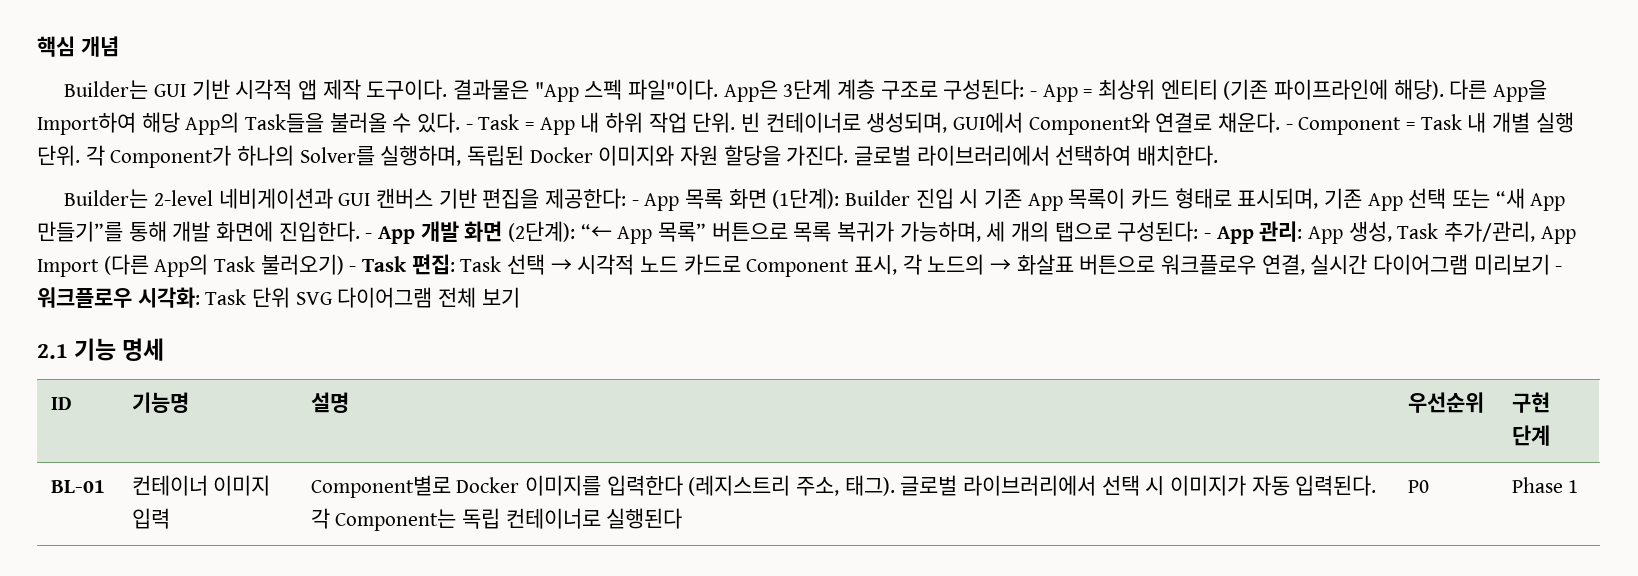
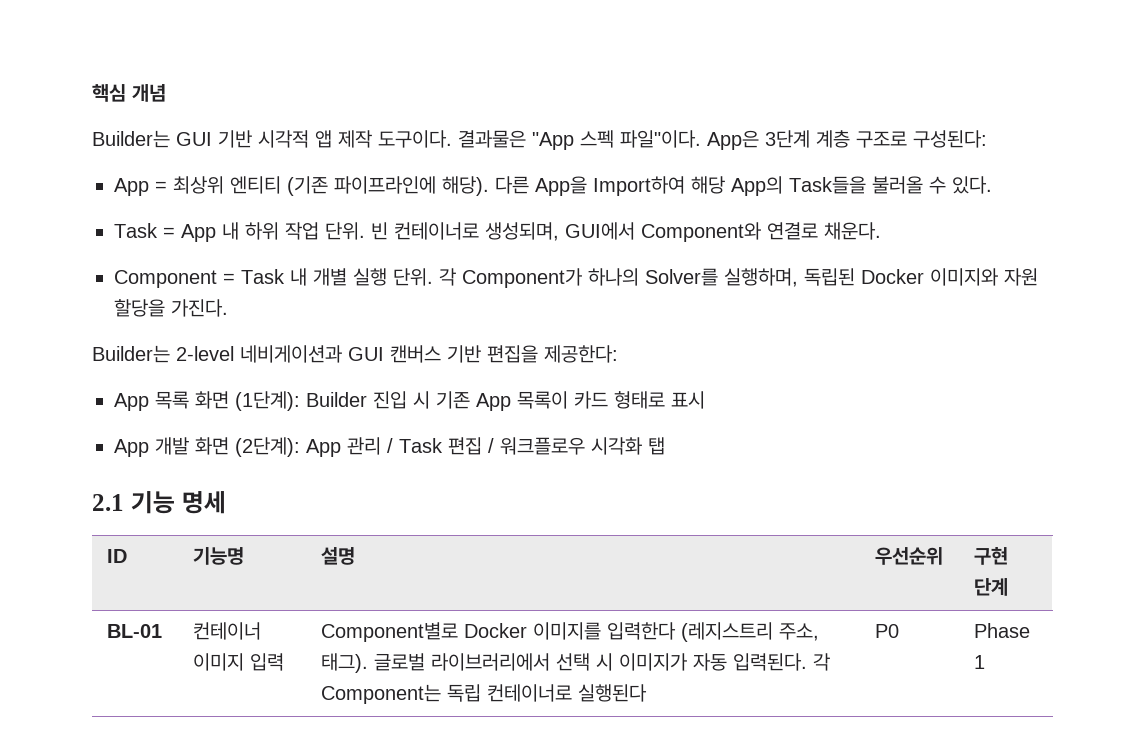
[1030,91,1038,97] - -> (987, 139) //
[465,124,473,130] - -> (992, 185) //
[1285,124,1293,130] - -> (881, 231) //
[854,145,1219,166] 글로벌 라이브러리에서 선택하여 배치한다. -> (228, 308) none
[631,200,639,206] - -> (618, 354) //
[1237,188,1566,211] [37,221,1576,244] [37,254,1563,277] [37,287,520,308] 표시되며, 기존 App 선택 또는 “새 App 만들기”를 통해 개발 화면에 진입한다. - App 개발 화면 (2단계): “← App 목록” 버튼으로 목록 복귀가 가능하며, 세 개의 탭으로 구성된다: - App 관리: App 생성, Task 추가/관리, App Import (다른 App의 Task 불러오기) - Task 편집: Task 선택 → 시각적 노드 카드로 Component 표시, 각 노드의 → 화살표 버튼으로 워크플로우 연결, 실시간 다이어그램 미리보기 - 워크플로우 시각화: Task 단위 SVG 다이어그램 전체 보기 -> [671,391,705,409] [114,437,665,457] 표시 // App 개발 화면 (2단계): App 관리 / Task 편집 / 워크플로우 시각화 탭

